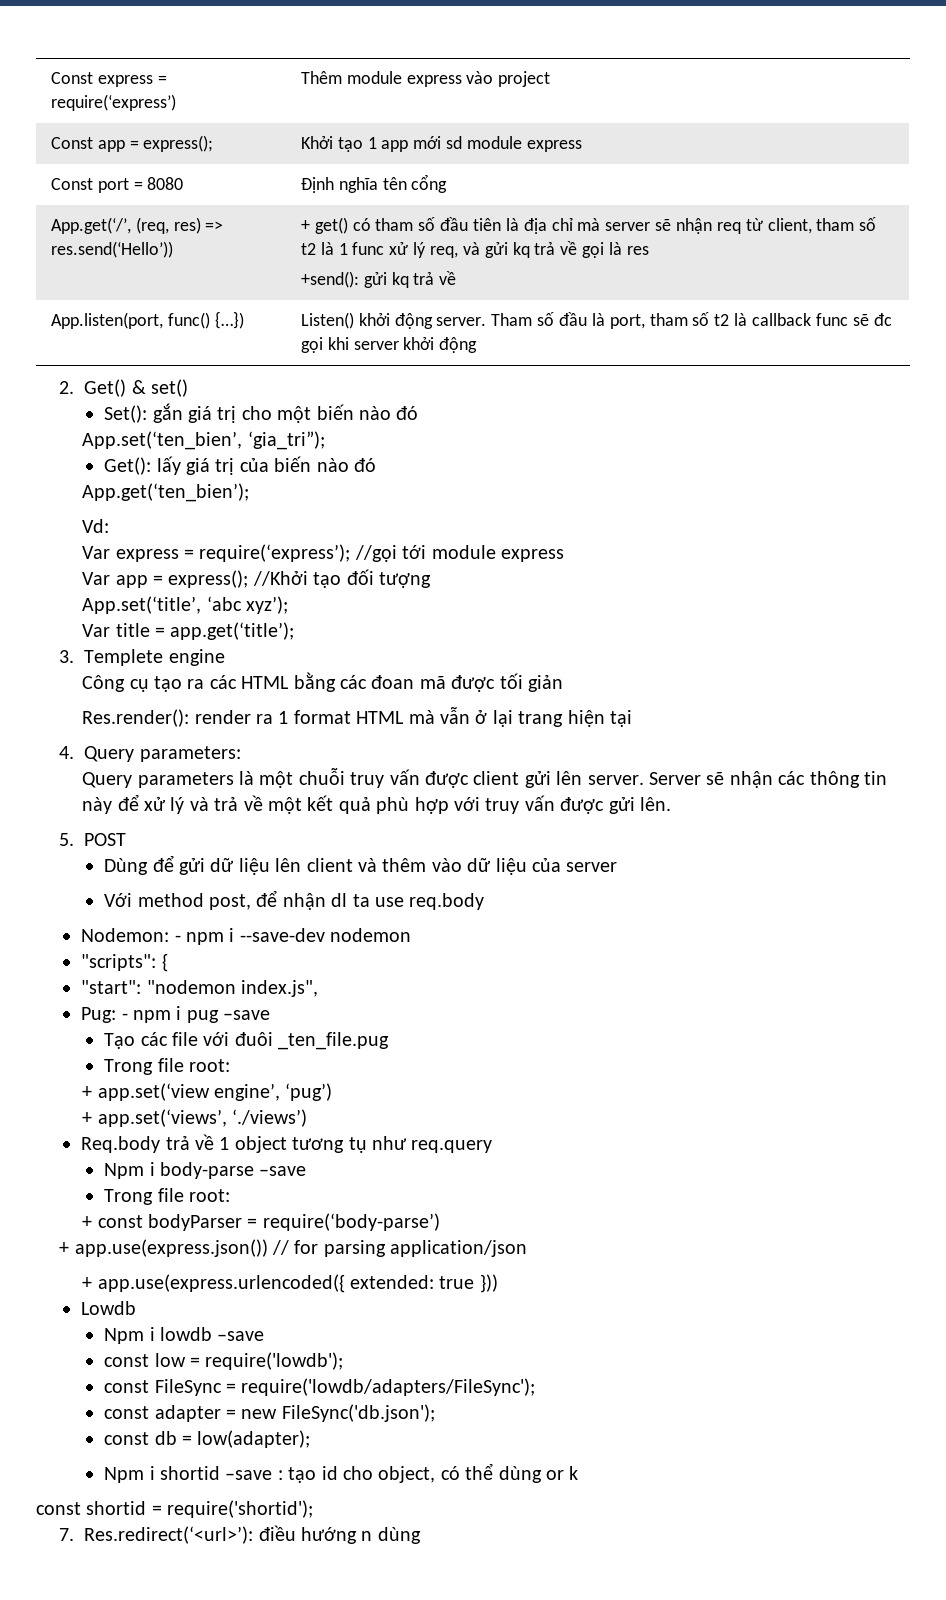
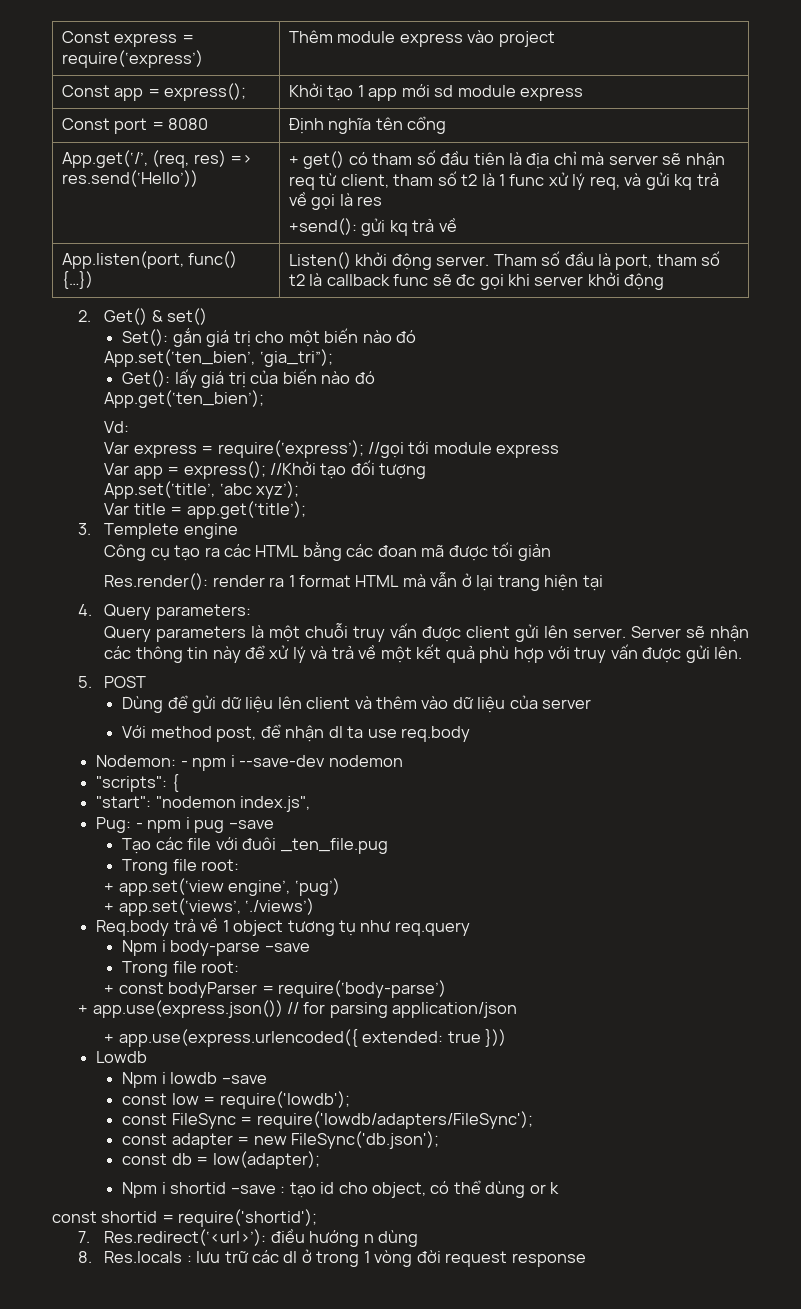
(421, 1535) none -> [78,1249,586,1267] // 8. Res.locals : lưu trữ các dl ở trong 1 vòng đời request response

